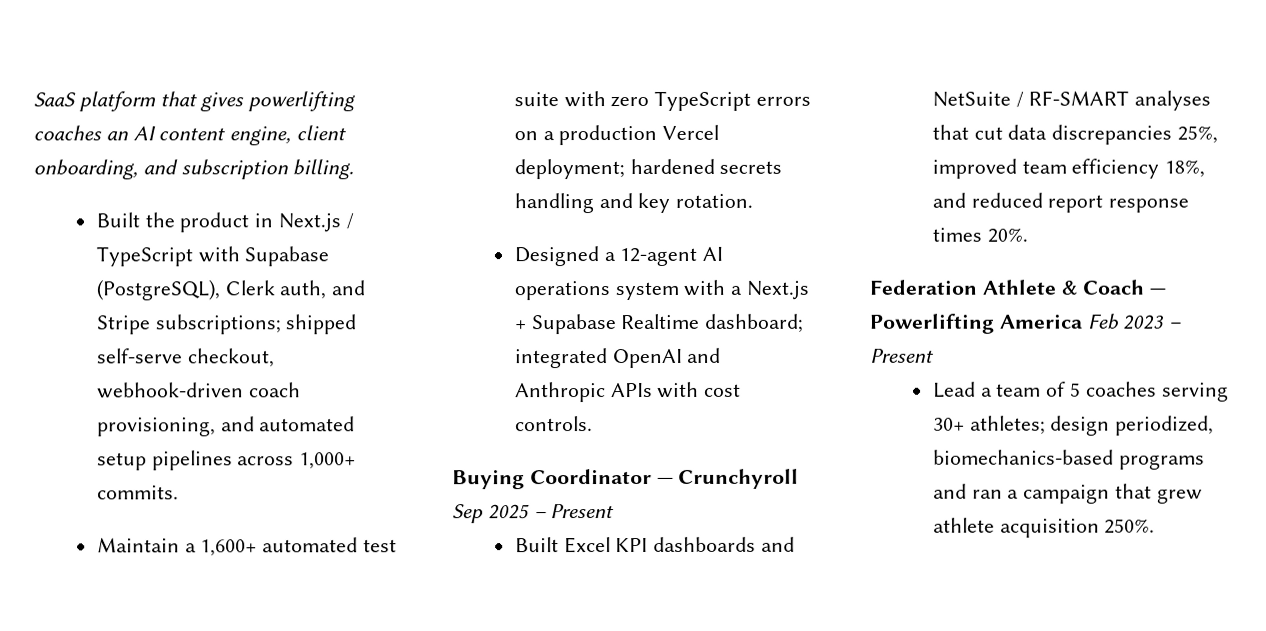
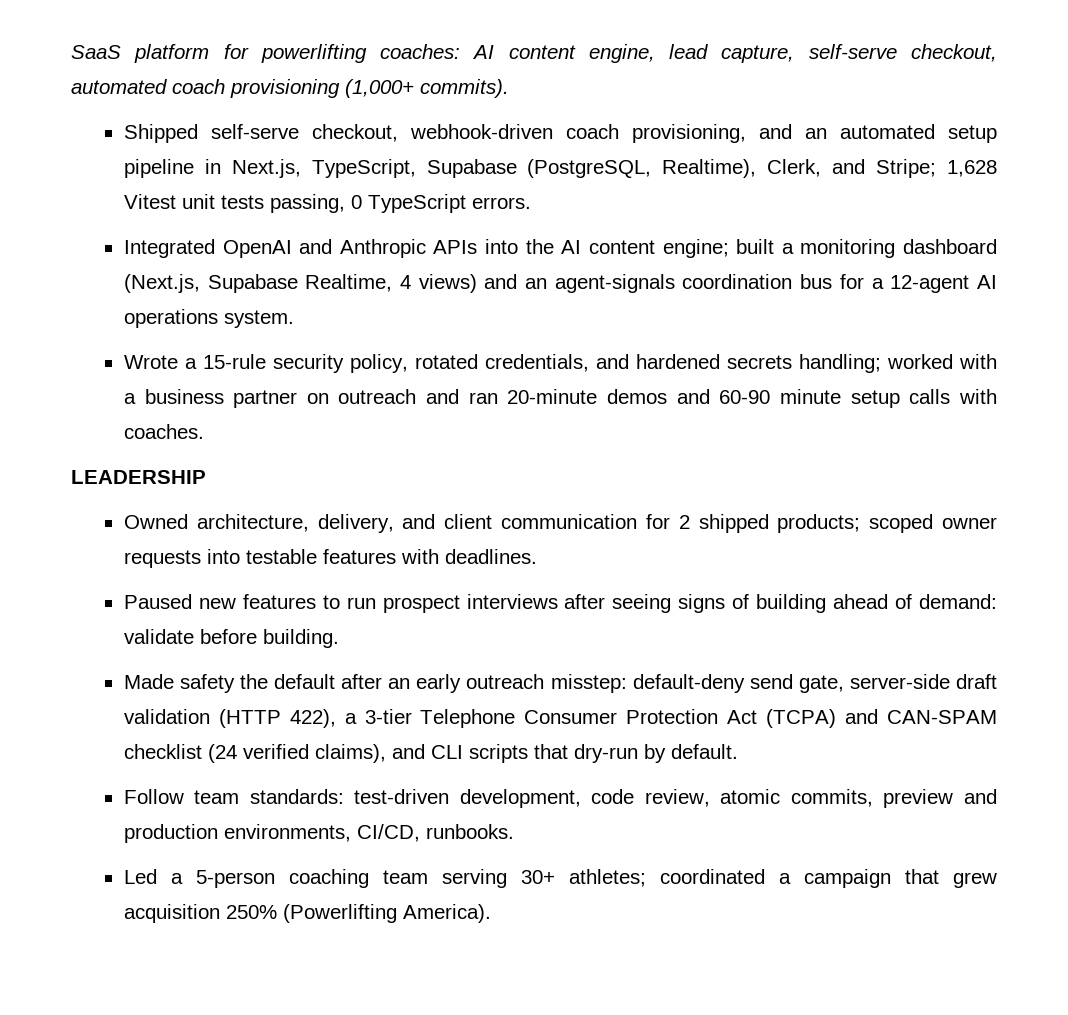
[159,91,356,112] [33,125,347,146] [33,159,355,180] [95,212,354,233] [95,246,330,267] [95,279,366,301] [95,314,358,335] that gives powerlifting coaches an AI content engine, client onboarding, and subscription billing. // Built the product in Next.js / TypeScript with Supabase (PostgreSQL), Clerk auth, and Stripe subscriptions; shipped -> [223,44,997,63] [71,79,509,98] [123,124,198,143] for powerlifting coaches: AI content engine, lead capture, self-serve checkout, automated coach provisioning (1,000+ commits). // Shipped
(255, 424) none -> [804,128,827,139] an
[151,450,357,471] [96,485,179,500] [96,537,397,557] [513,90,811,111] [513,124,720,146] [513,158,783,180] [513,192,754,214] [513,246,724,267] [513,279,809,301] [514,313,805,335] [514,347,722,369] [514,381,742,403] [514,416,593,432] [452,468,800,490] [452,504,615,524] [514,536,795,554] [931,90,1212,111] [931,124,1218,145] [931,158,1206,179] [931,192,1190,213] [931,227,1028,243] [869,279,1167,295] [869,313,1183,334] [870,348,934,363] [932,381,1229,402] [932,415,1215,436] [932,449,1205,470] [932,483,1203,504] [932,517,1156,538] pipelines across 1,000+ commits. // Maintain a 1,600+ automated test suite with zero TypeScript errors on a production Vercel deployment; hardened secrets handling and key rotation. // Designed a 12-agent AI operations system with a Next.js + Supabase Realtime dashboard; integrated OpenAI and Anthropic APIs with cost controls. // Buying Coordinator — Crunchyroll Sep 2025 – Present // Built Excel KPI dashboards and NetSuite / RF-SMART analyses that cut data discrepancies 25%, improved team efficiency 18%, and reduced report response times 20%. // Federation Athlete & Coach — Powerlifting America Feb 2023 – Present // Lead a team of 5 coaches serving 30+ athletes; design periodized, biomechanics-based programs and ran a campaign that grew athlete acquisition 250%. -> [123,159,997,178] [123,194,531,213] [123,239,997,258] [123,274,997,293] [123,309,294,328] [123,354,997,373] [123,389,998,408] [123,424,204,439] [71,470,206,484] [123,514,998,533] [123,549,537,568] [123,594,997,613] [123,629,339,648] [123,674,998,693] [123,709,997,728] [123,744,738,763] [123,789,998,808] [123,824,514,843] [123,869,997,888] [123,904,491,923] pipeline in Next.js, TypeScript, Supabase (PostgreSQL, Realtime), Clerk, and Stripe; 1,628 Vitest unit tests passing, 0 TypeScript errors. // Integrated OpenAI and Anthropic APIs into the AI content engine; built a monitoring dashboard (Next.js, Supabase Realtime, 4 views) and an agent-signals coordination bus for a 12-agent AI operations system. // Wrote a 15-rule security policy, rotated credentials, and hardened secrets handling; worked with a business partner on outreach and ran 20-minute demos and 60-90 minute setup calls with coaches. // LEADERSHIP // Owned architecture, delivery, and client communication for 2 shipped products; scoped owner requests into testable features with deadlines. // Paused new features to run prospect interviews after seeing signs of building ahead of demand: validate before building. // Made safety the default after an early outreach misstep: default-deny send gate, server-side draft validation (HTTP 422), a 3-tier Telephone Consumer Protection Act (TCPA) and CAN-SPAM checklist (24 verified claims), and CLI scripts that dry-run by default. // Follow team standards: test-driven development, code review, atomic commits, preview and production environments, CI/CD, runbooks. // Led a 5-person coaching team serving 30+ athletes; coordinated a campaign that grew acquisition 250% (Powerlifting America).

